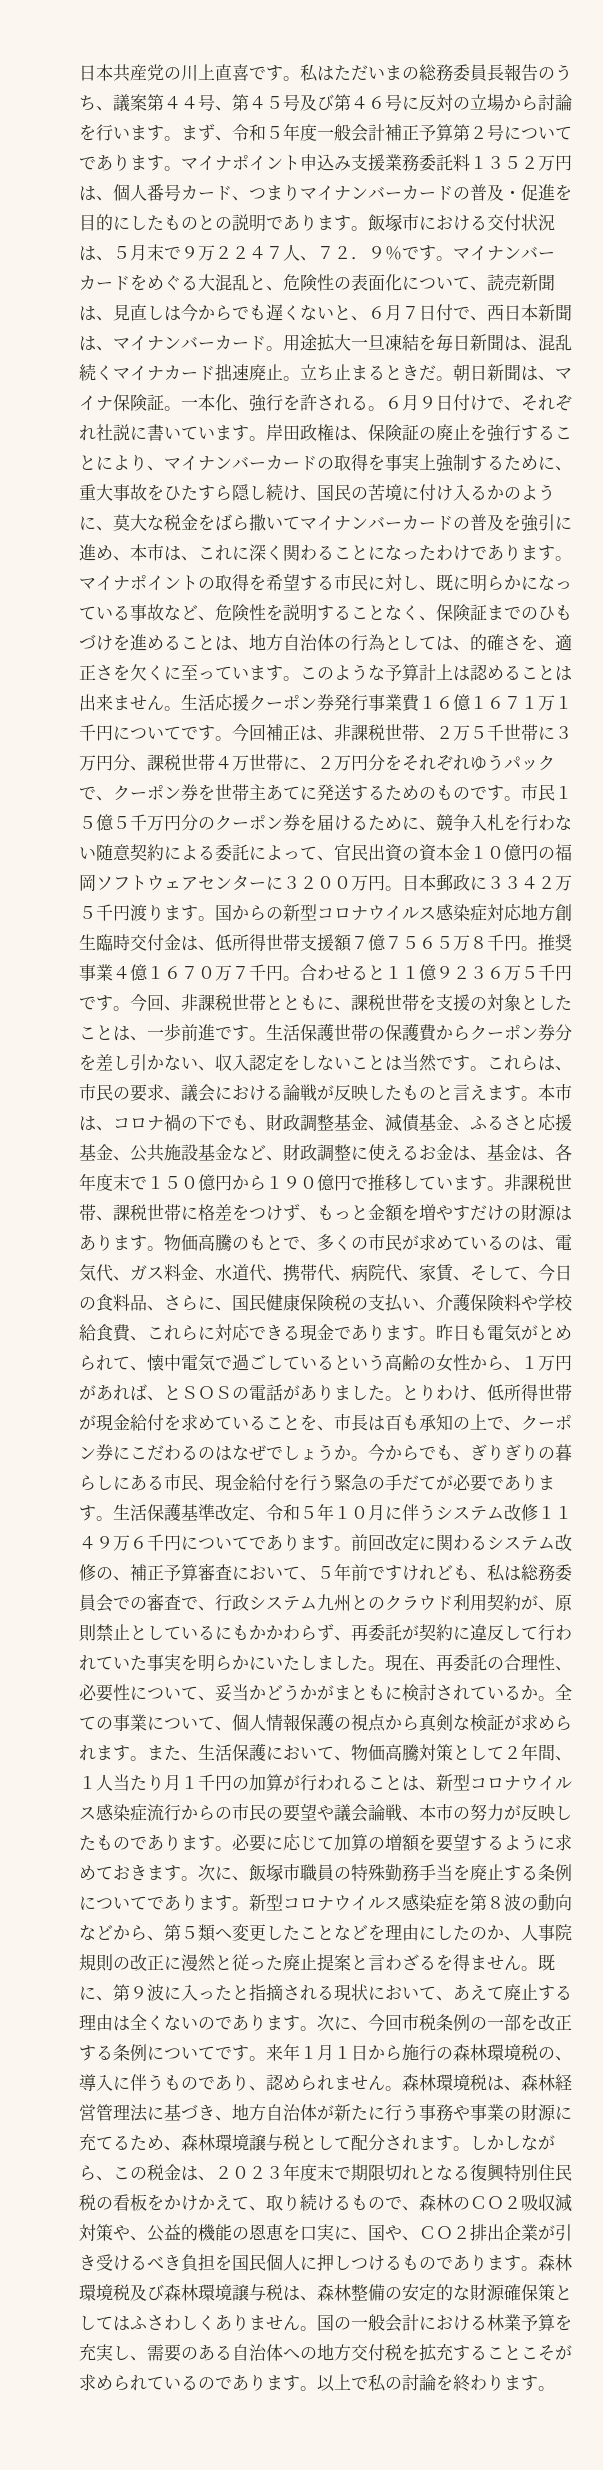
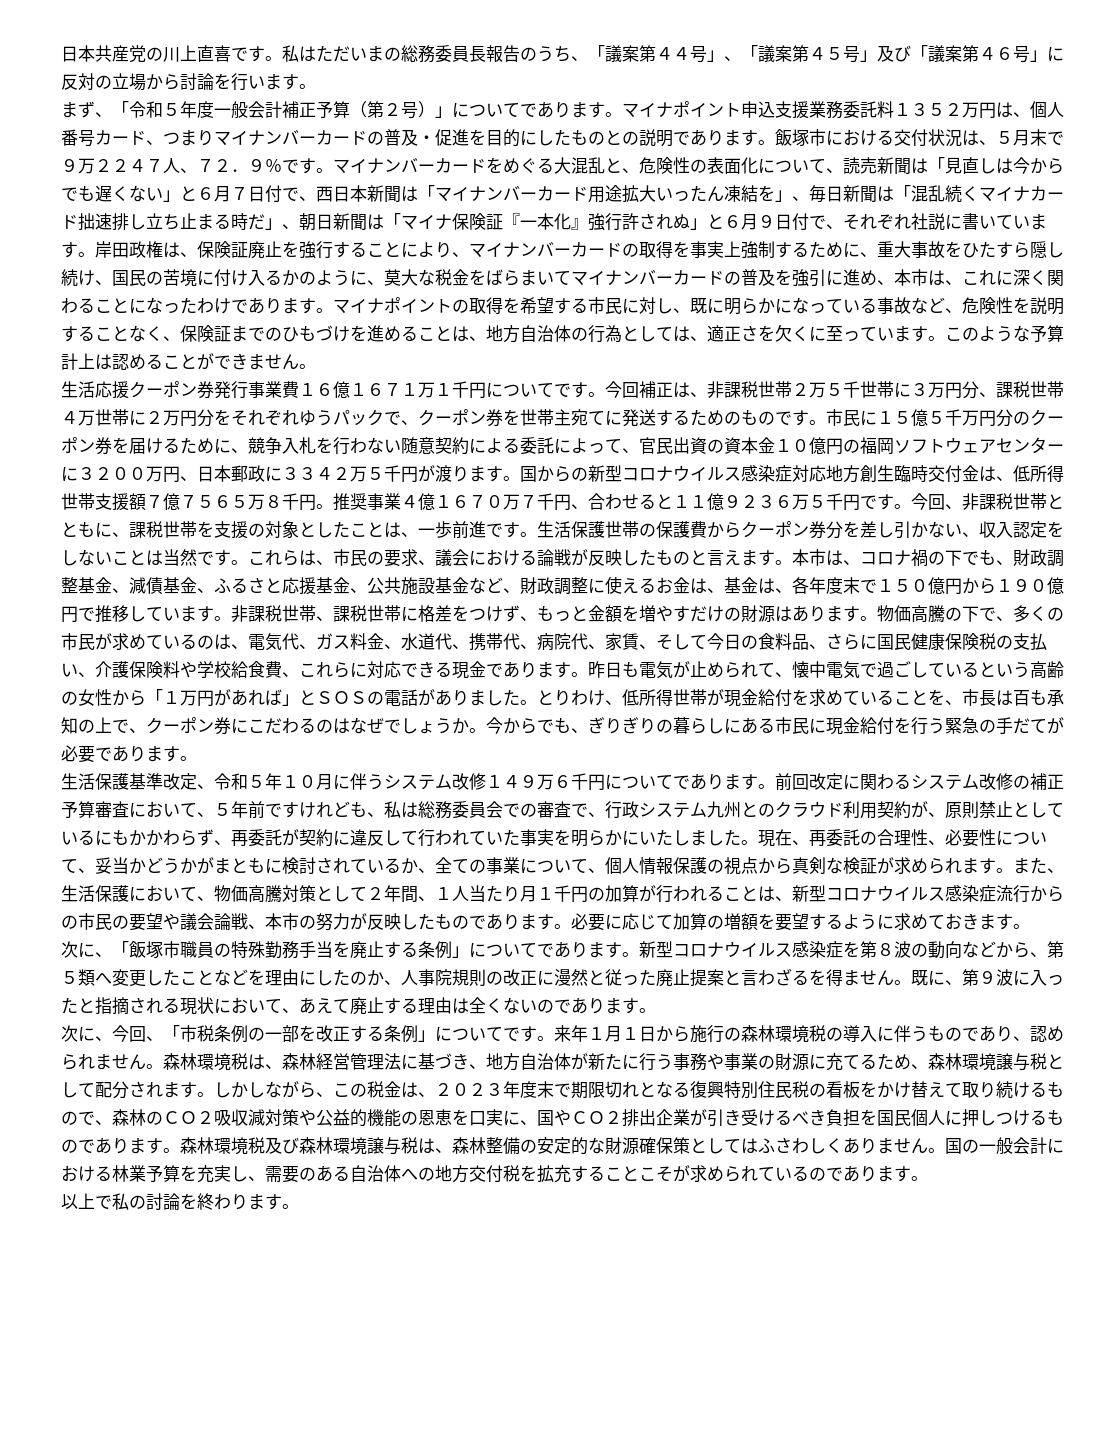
(113, 108) none -> [588,45,605,60] 「
[215,94,334,111] 、第４５号及び -> [707,45,962,63] 」、「議案第４５号」及び「議案
(402, 102) none -> [1030,50,1047,62] 」
[181,124,232,141] まず、 -> [61,101,129,118] // まず、「
[453,124,504,141] 第２号 -> [350,101,452,119] （第２号）」
[334,156,351,171] み -> (775, 109) none
[96,316,113,321] 、 -> [928,157,945,172] 「
[334,305,368,321] と、 -> [163,186,197,202] 」と
[96,335,283,351] 、マイナンバーカード。 -> [418,185,588,202] 「マイナンバーカード
[351,334,436,351] 一旦凍結を -> [656,185,809,202] いったん凍結を」、
[521,346,538,351] 、 -> [894,185,911,200] 「
[249,364,300,381] 廃止。 -> [112,213,146,231] 排し
[385,365,453,381] ときだ。 -> [231,213,299,230] 時だ」、
[538,376,555,381] 、 -> [384,213,401,228] 「
[164,394,385,412] 。一本化、強行を許される。 -> [503,213,724,231] 『一本化』強行許されぬ」と
[470,395,487,411] け -> (809, 222) none
[419,427,436,440] の -> (248, 249) none
[249,514,266,531] 撒 -> [520,270,537,286] ま
[470,634,555,651] 的確さを、 -> (707, 338) none
[555,666,572,681] [79,694,181,711] は出来ません。 -> [197,353,316,370] ができません。 //
[419,736,436,741] 、 -> (792, 389) none
[300,766,317,771] 、 -> (146, 418) none
[266,785,283,801] あ -> [571,409,588,426] 宛
(555, 792) none -> [860,410,877,426] に
[385,886,402,891] 。 -> [180,476,197,481] 、
(130, 913) none -> [418,465,435,482] が
[283,976,300,981] 。 -> [571,504,588,509] 、
[249,1235,283,1250] もと -> [962,606,979,622] 下
[521,1276,538,1281] 、 -> (707, 642) none
[215,1306,232,1311] 、 -> (877, 642) none
[538,1325,555,1340] と -> [690,661,707,677] 止
[504,1366,521,1371] 、 -> [146,689,163,704] 「
[147,1396,164,1401] 、 -> [282,694,299,706] 」
[198,1486,215,1491] 、 -> [809,718,826,734] に
(113, 1518) none -> (197, 758) //
[555,1506,572,1519] １ -> (503, 781) none
[113,1576,130,1581] 、 -> (1030, 782) none
[538,1696,555,1701] 。 -> [418,868,435,873] 、
[198,1864,249,1881] 次に、 -> [61,941,129,958] // 次に、「
(572, 1872) none -> [452,946,469,958] 」
(317, 2028) none -> (656, 1010) //
(402, 2022) none -> [146,1025,180,1041] 、「
(147, 2052) none -> [418,1030,435,1042] 」
[555,2056,572,2061] 、 -> (843, 1034) none
[198,2194,266,2211] かえて、 -> [911,1081,962,1098] 替えて
[130,2236,147,2241] 、 -> (316, 1117) none
[402,2236,419,2241] 、 -> (571, 1117) none
(317, 2388) none -> (928, 1178) //

